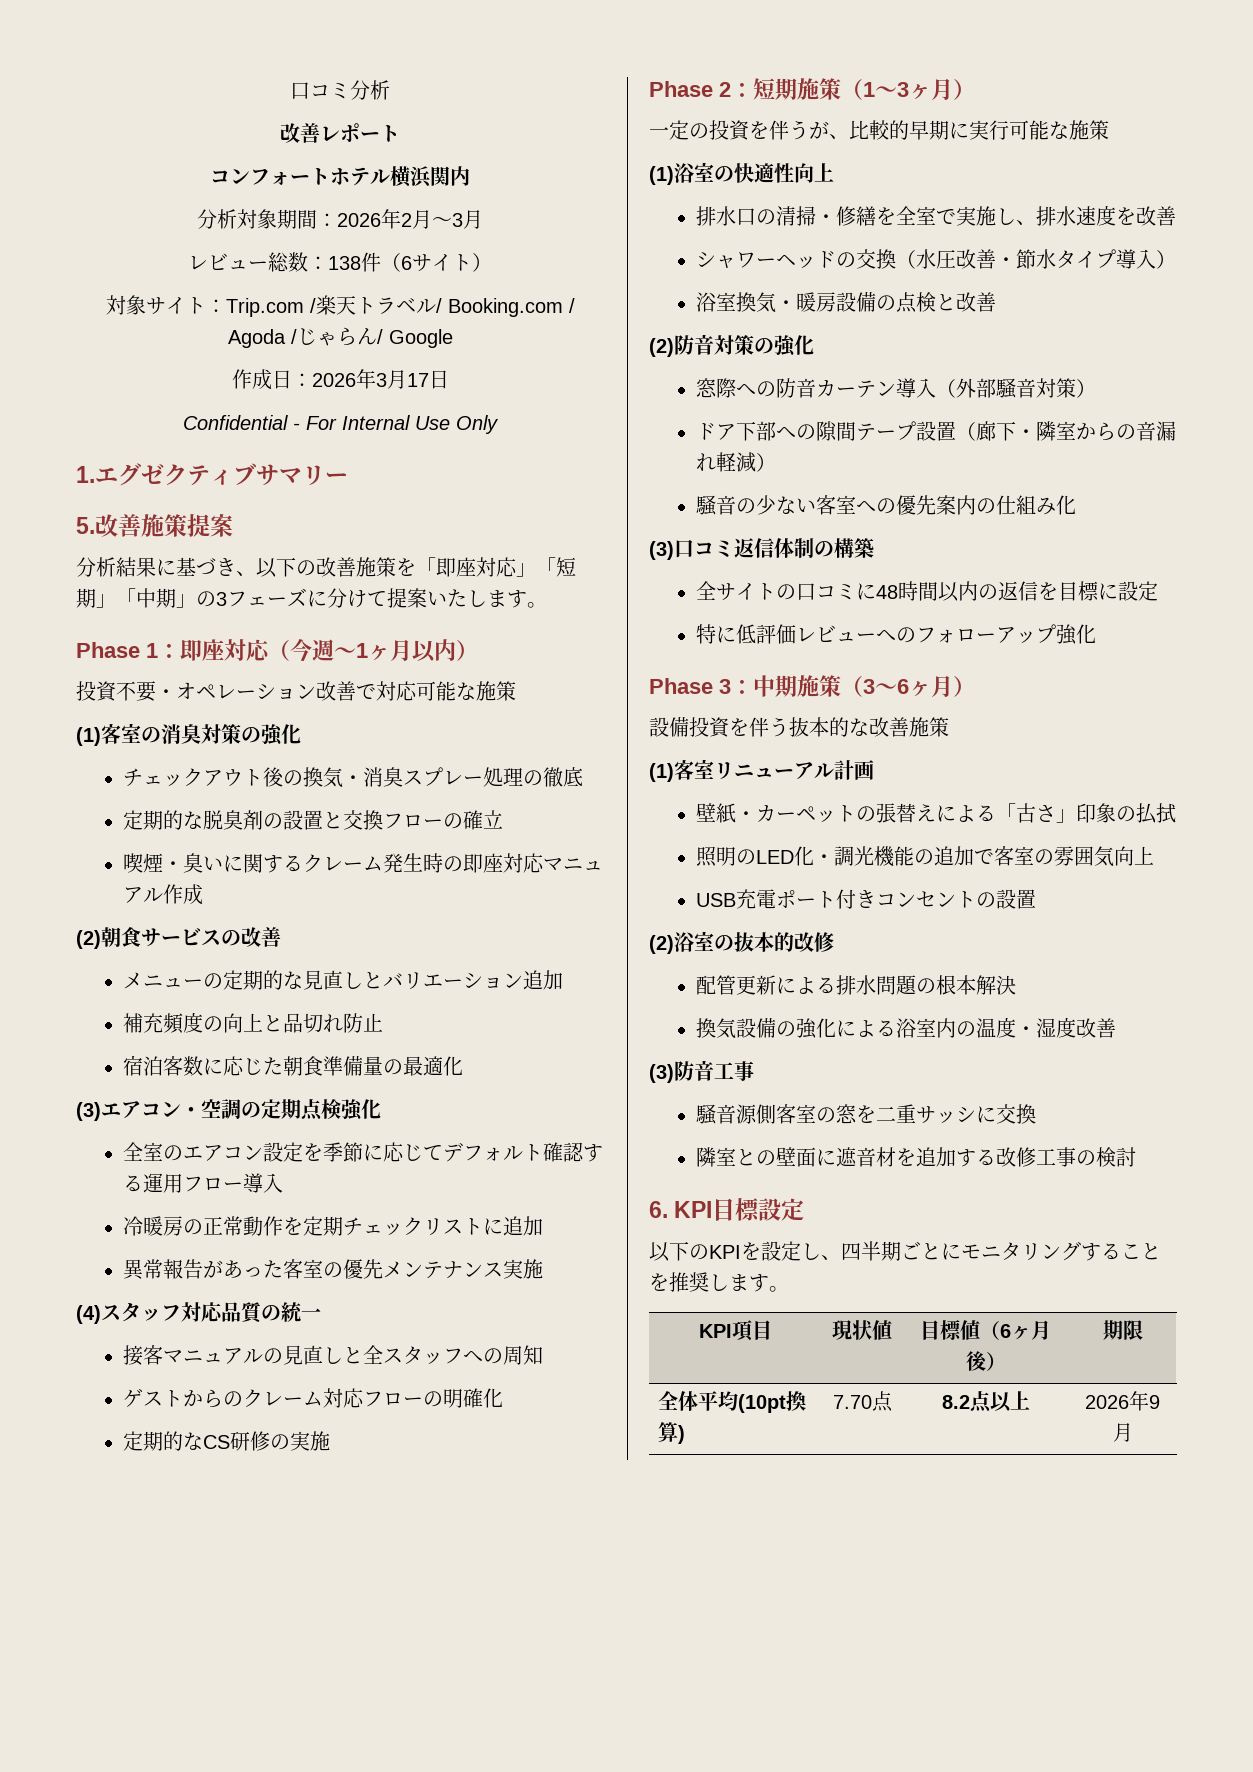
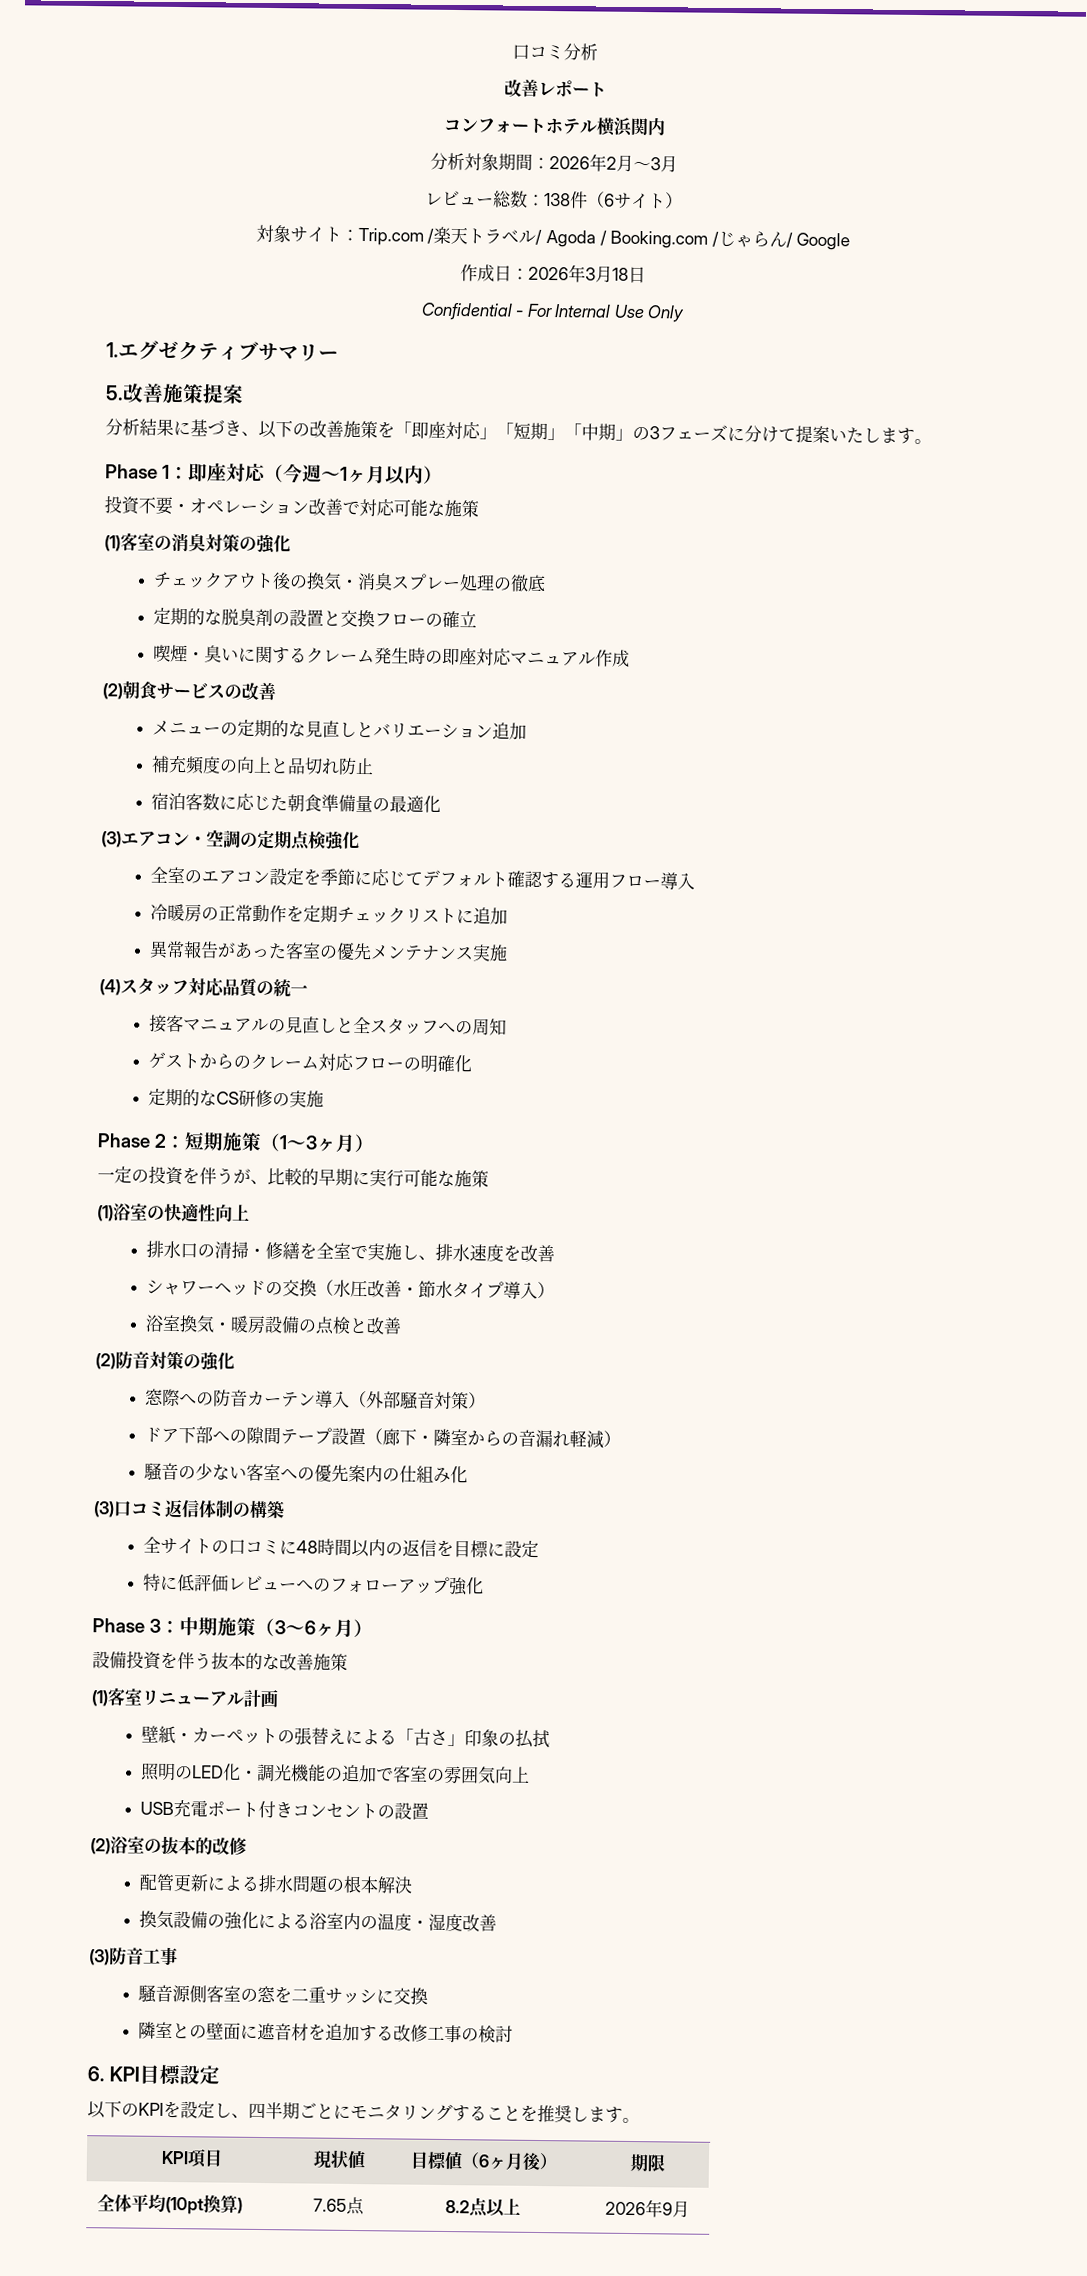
[447,298,575,317] [227,329,286,348] Booking.com / Agoda -> [545,229,709,249] Agoda / Booking.com
[406,373,429,387] 17 -> [612,267,629,281] 18
[832,1395,872,1409] 7.70 -> [313,2198,347,2212] 7.65

